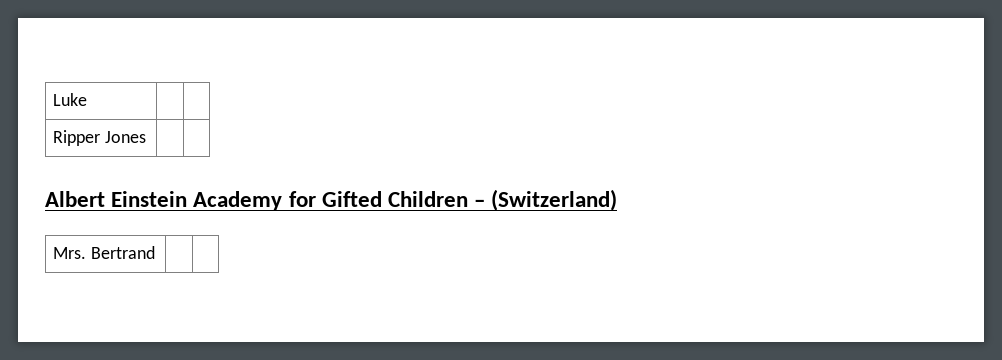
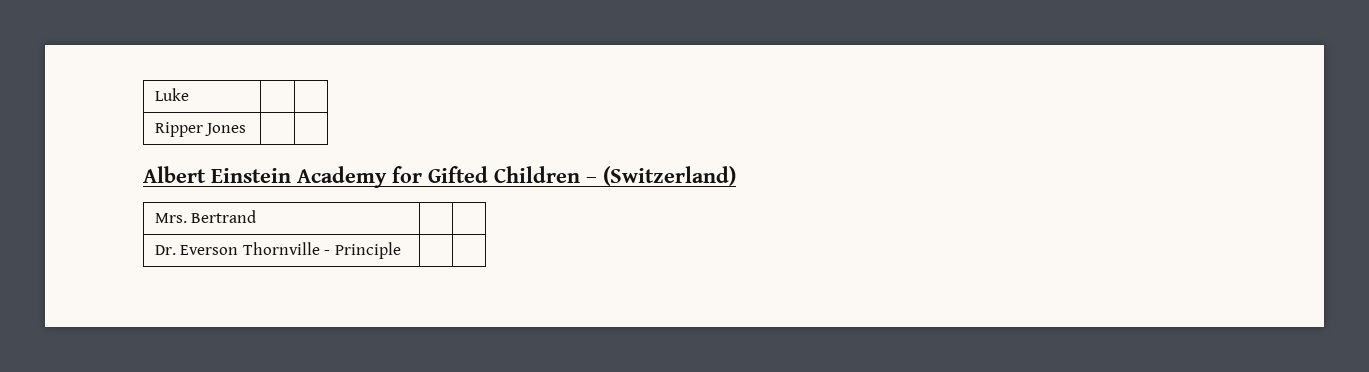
(156, 252) none -> [155,242,401,259] // Dr. Everson Thornville - Principle | |

